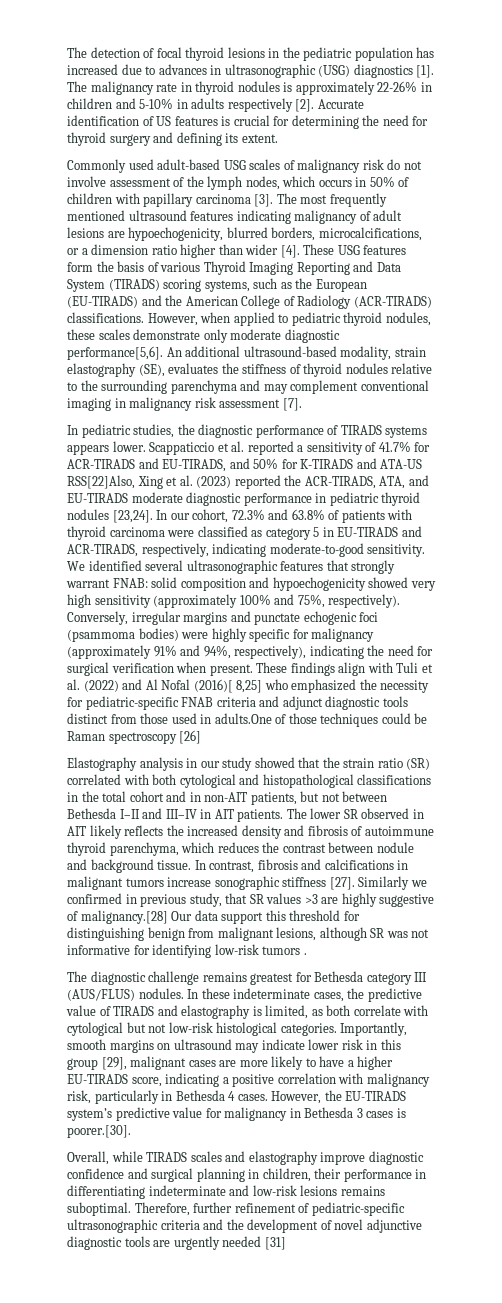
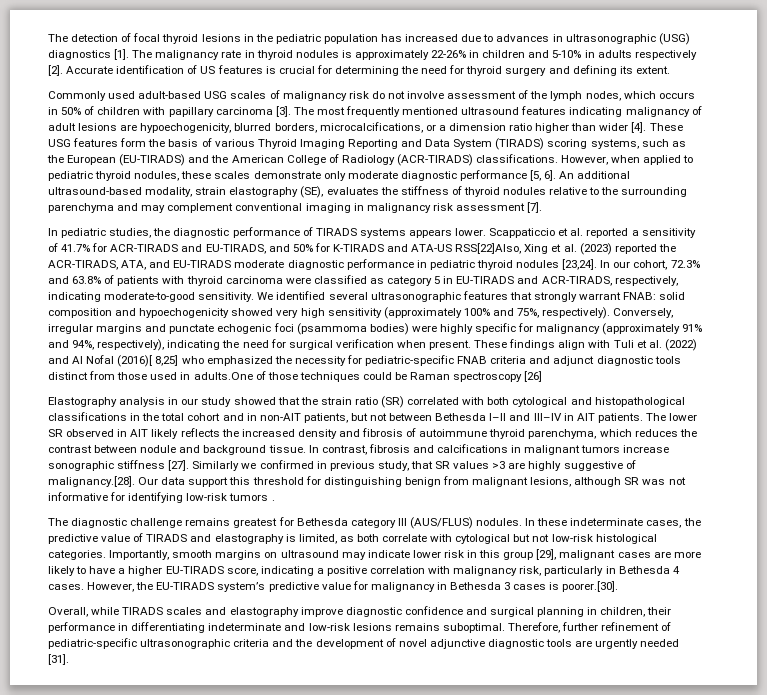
[67,346,163,360] performance[5,6]. -> [459,170,557,181] performance [5, 6].
[80,910,168,924] malignancy.[28] -> [48,476,135,487] malignancy.[28].
[264,1237,286,1250] [31] -> [48,654,69,665] [31].

